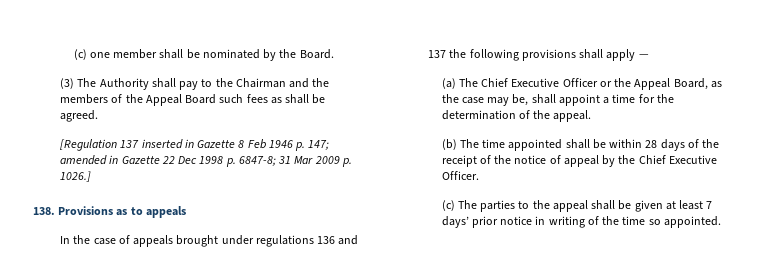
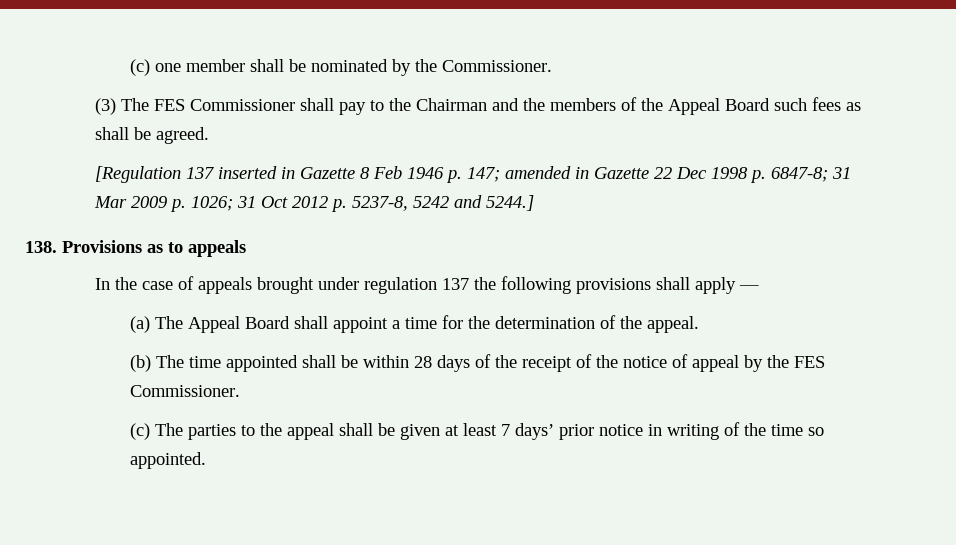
[299,49,334,59] Board. -> [441,60,552,72] Commissioner.
[99,78,149,90] Authority -> [153,99,295,111] FES Commissioner
[60,171,92,182] 1026.] -> [190,195,534,212] 1026; 31 Oct 2012 p. 5237-8, 5242 and 5244.]
[255,235,359,247] regulations 136 and -> [363,277,437,294] regulation
[481,78,722,90] [441,94,529,106] Chief Executive Officer or the Appeal Board, as the case may be, -> [187,316,290,333] Appeal Board
[638,155,717,164] [441,171,479,180] Chief Executive Officer. -> [793,356,825,368] [129,385,240,397] FES Commissioner.

